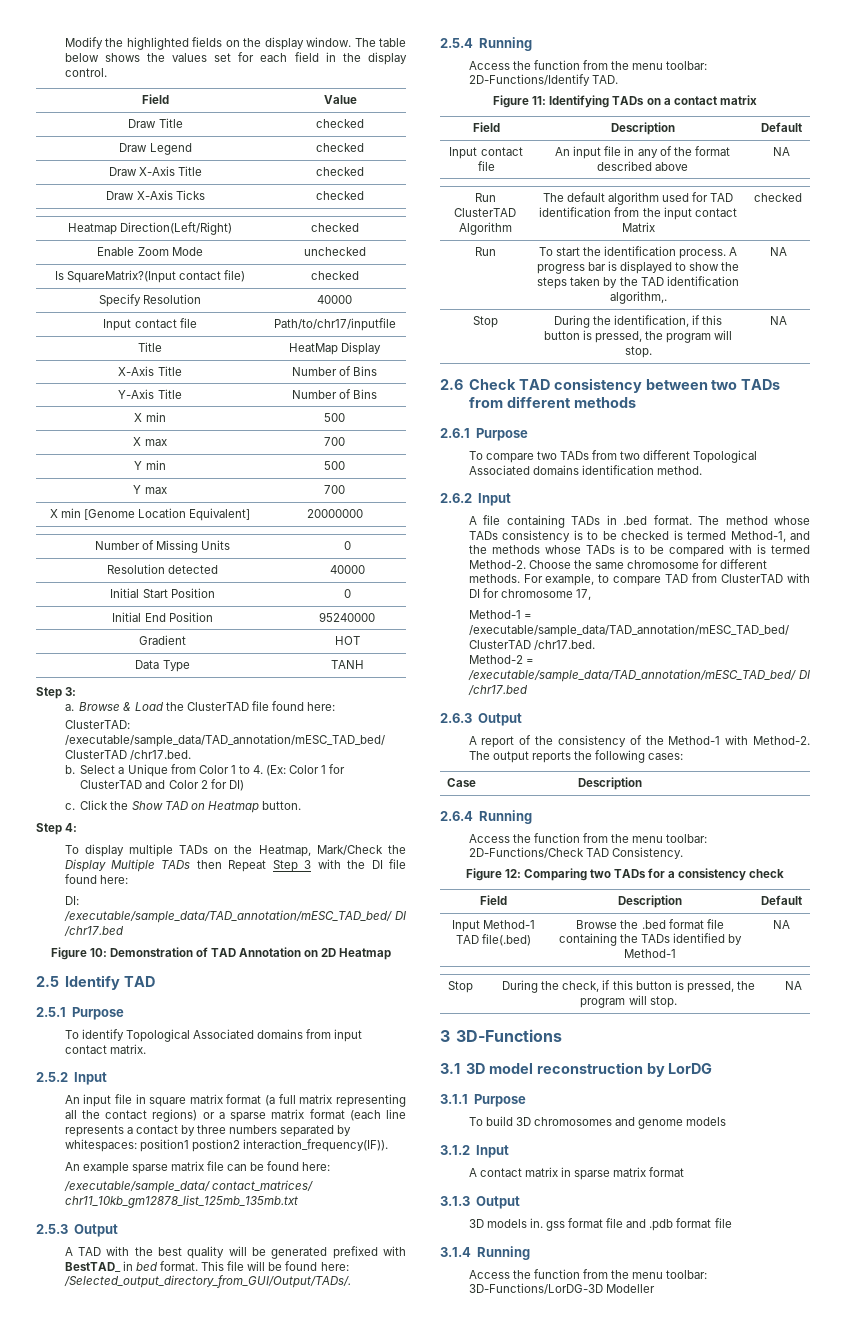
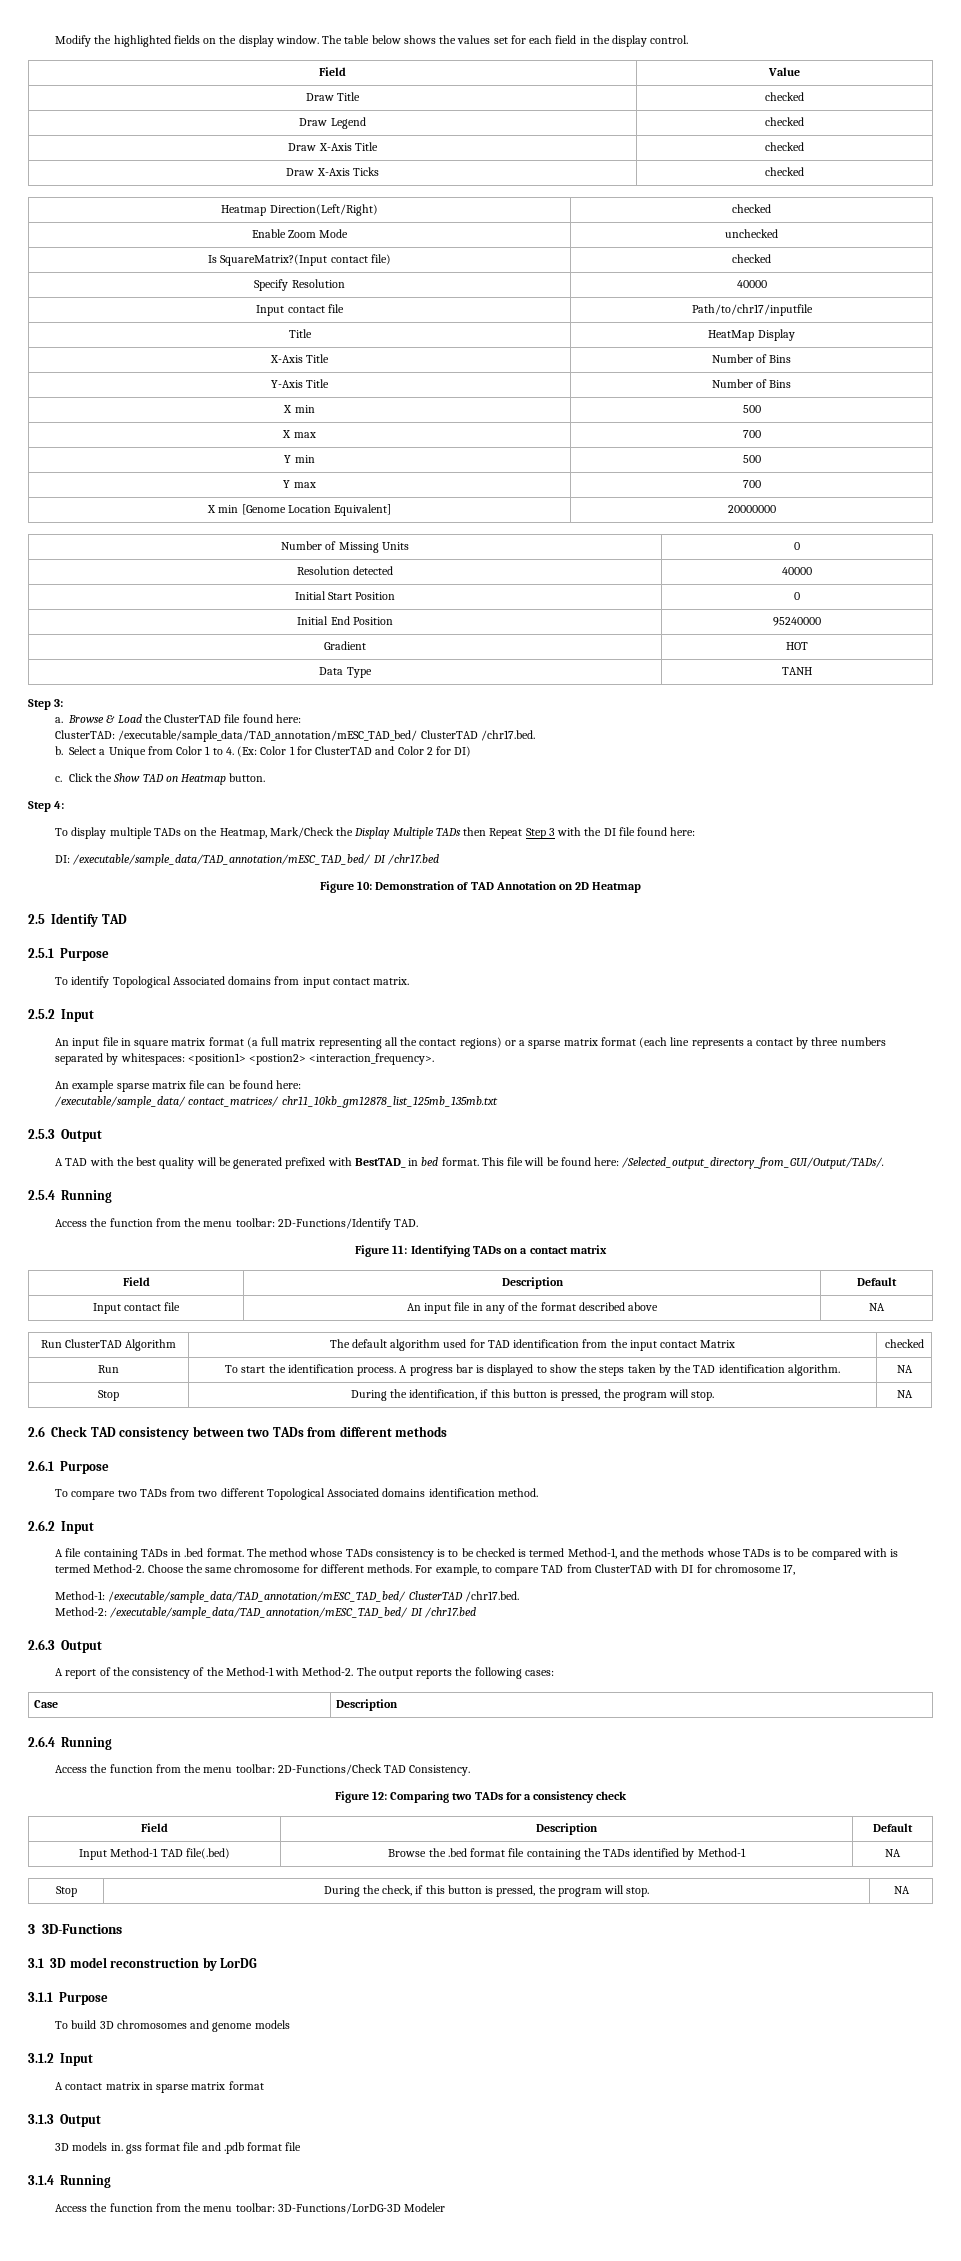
[139,1139,388,1152] position1 postion2 interaction_frequency(IF)). -> [187,1053,435,1065] <position1> <postion2> <interaction_frequency>.
[609,291,667,304] algorithm,. -> [787,1364,840,1376] algorithm.
[468,610,532,619] [468,624,789,637] [468,640,595,651] [468,655,534,664] Method-1 = /executable/sample_data/TAD_annotation/mESC_TAD_bed/ ClusterTAD /chr17.bed. // Method-2 = -> [55,1591,519,1603] [55,1607,108,1616] Method-1: /executable/sample_data/TAD_annotation/mESC_TAD_bed/ ClusterTAD /chr17.bed. // Method-2:
[605,1284,655,1293] Modeller -> [404,2203,446,2212] Modeler

